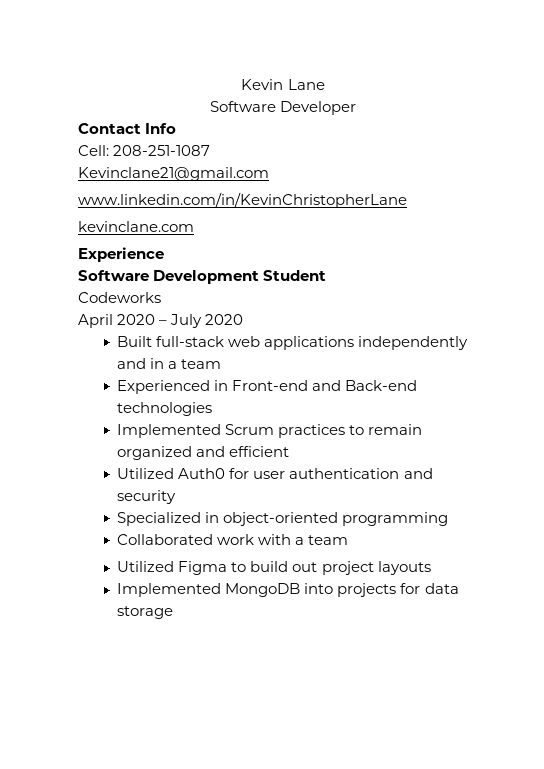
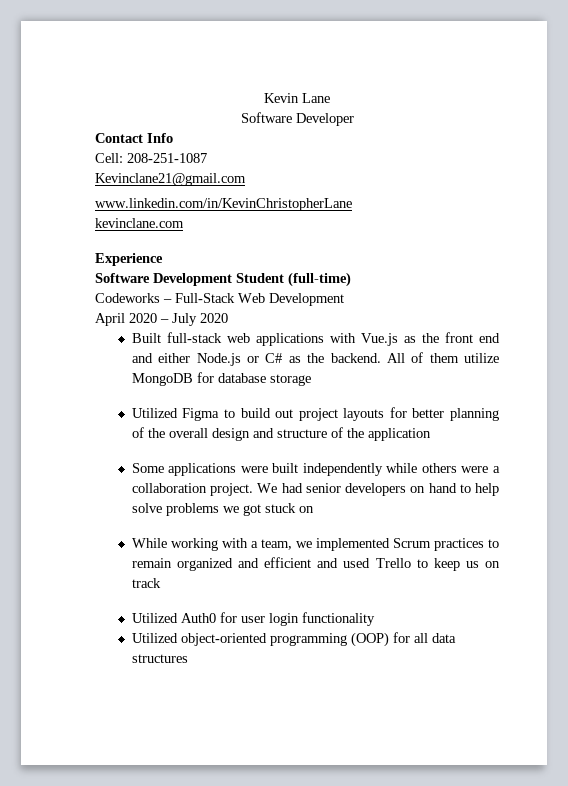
(327, 275) none -> [288,272,351,287] (full-time)
(161, 297) none -> [163,293,344,306] – Full-Stack Web Development
[358,336,469,350] [117,358,222,369] [117,380,418,394] [117,402,213,416] [117,424,423,438] [117,446,290,460] [117,468,433,479] [117,490,177,504] [117,512,449,526] [117,534,349,545] independently and in a team // Experienced in Front-end and Back-end technologies // Implemented Scrum practices to remain organized and efficient // Utilized Auth0 for user authentication and security // Specialized in object-oriented programming // Collaborated work with a team -> [329,332,500,346] [131,352,499,366] [131,372,311,386] with Vue.js as the front end and either Node.js or C# as the backend. All of them utilize MongoDB for database storage
[117,583,459,597] [117,606,174,619] // Implemented MongoDB into projects for data storage -> [389,407,499,421] [131,427,431,441] [131,463,501,476] [131,483,499,496] [131,503,314,516] [131,538,499,551] [131,557,501,571] [131,578,161,588] [131,612,375,626] [131,632,456,647] [131,654,188,663] for better planning of the overall design and structure of the application // Some applications were built independently while others were a collaboration project. We had senior developers on hand to help solve problems we got stuck on // While working with a team, we implemented Scrum practices to remain organized and efficient and used Trello to keep us on track // Utilized Auth0 for user login functionality // Utilized object-oriented programming (OOP) for all data structures

